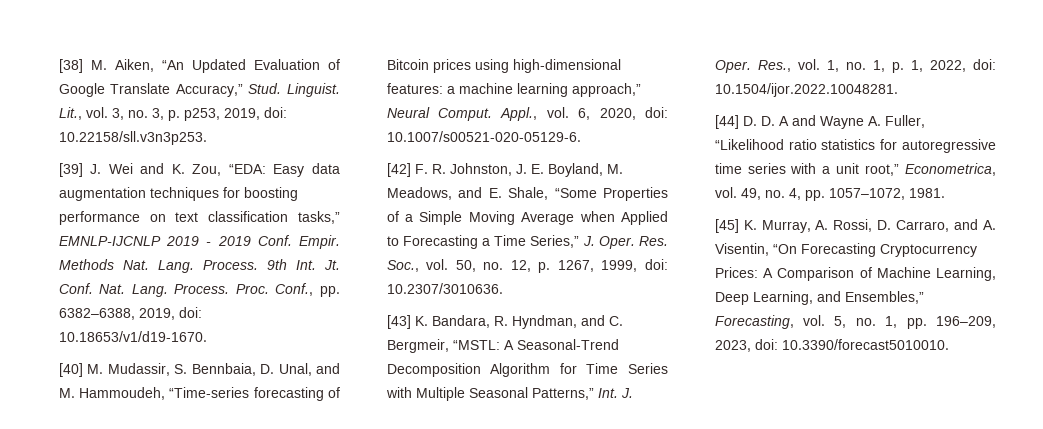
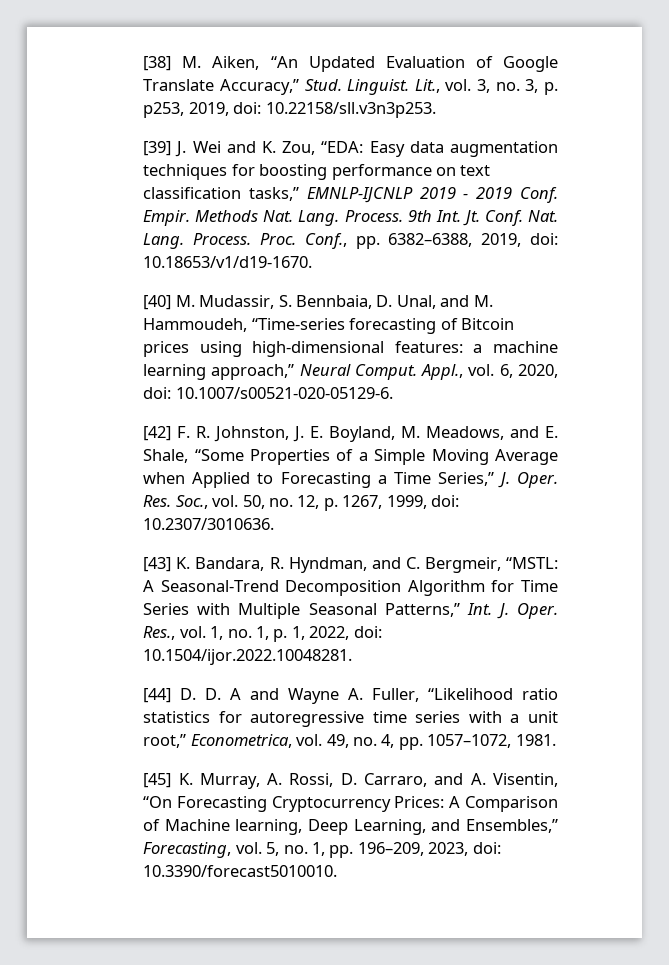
[936,267,996,281] Learning, -> [235,819,303,835] learning,

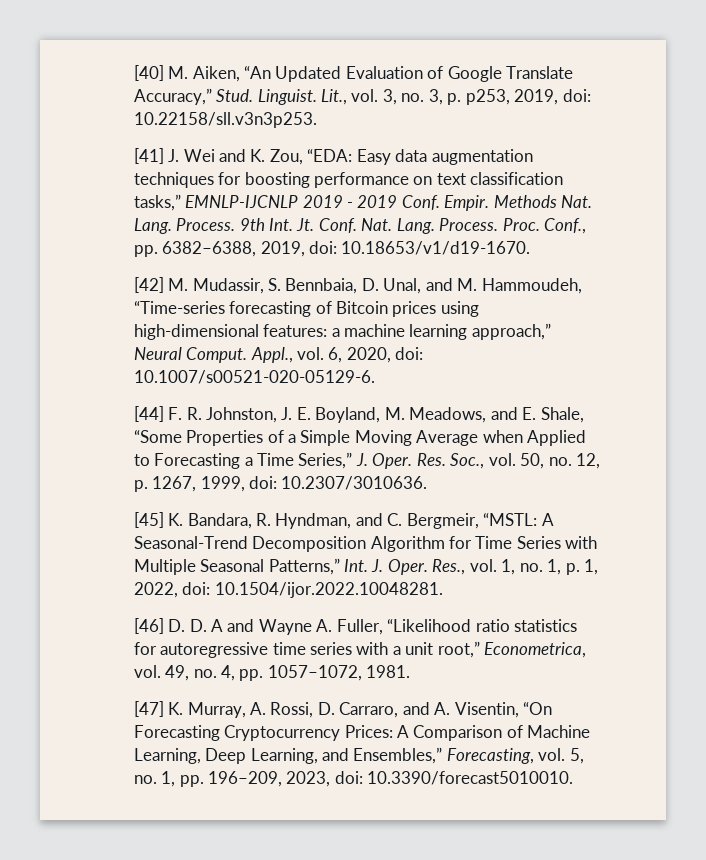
[143,56,172,71] [38] -> [133,65,164,81] [40]
[143,141,172,156] [39] -> [133,148,164,164] [41]
[143,295,172,310] [40] -> [133,277,164,293] [42]
[143,426,172,441] [42] -> [133,406,164,422] [44]
[143,557,172,572] [43] -> [133,512,164,528] [45]
[143,688,172,703] [44] -> [133,618,164,634] [46]
[143,773,172,788] [45] -> [133,701,164,717] [47]
[235,819,303,835] learning, -> [133,748,201,764] Learning,

